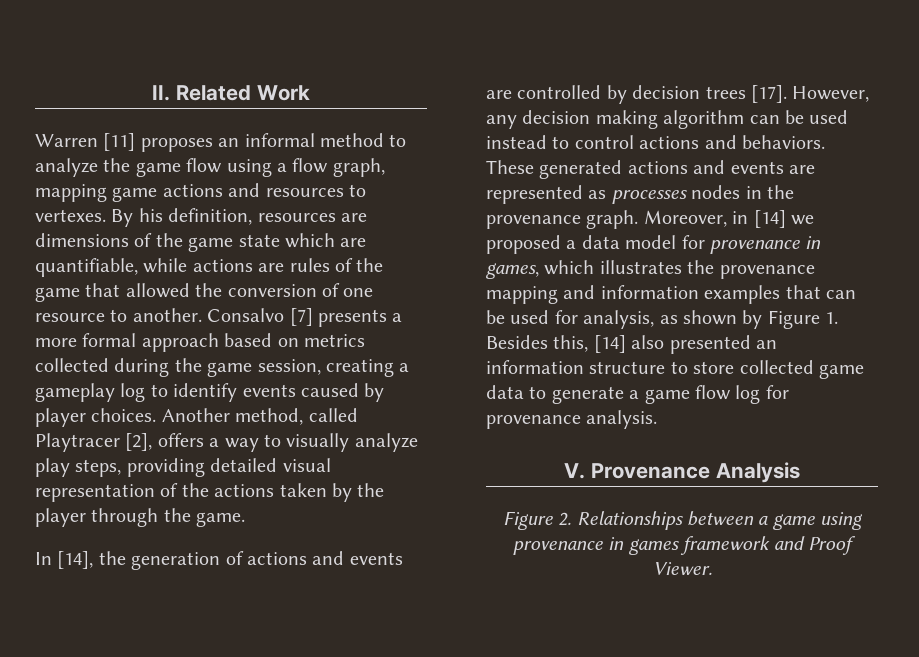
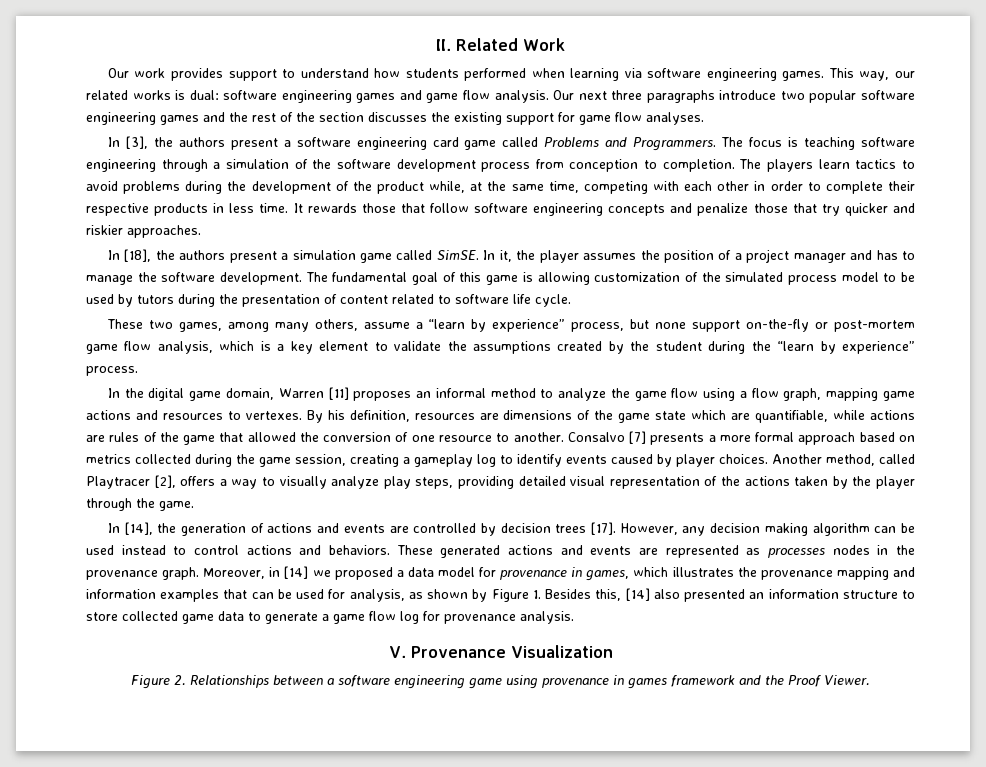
(310, 93) none -> [107,68,915,81] [86,90,915,103] [86,112,704,125] [107,136,915,151] [86,159,915,172] [86,181,915,194] [86,203,915,216] [86,225,201,238] [107,249,916,263] [86,272,916,285] [86,294,571,307] [106,319,916,332] [86,341,916,354] [86,366,138,376] [107,388,274,401] Our work provides support to understand how students performed when learning via software engineering games. This way, our related works is dual: software engineering games and game flow analysis. Our next three paragraphs introduce two popular software engineering games and the rest of the section discusses the existing support for game flow analyses. // In [3], the authors present a software engineering card game called Problems and Programmers. The focus is teaching software engineering through a simulation of the software development process from conception to completion. The players learn tactics to avoid problems during the development of the product while, at the same time, competing with each other in order to complete their respective products in less time. It rewards those that follow software engineering concepts and penalize those that try quicker and riskier approaches. // In [18], the authors present a simulation game called SimSE. In it, the player assumes the position of a project manager and has to manage the software development. The fundamental goal of this game is allowing customization of the simulated process model to be used by tutors during the presentation of content related to software life cycle. // These two games, among many others, assume a “learn by experience” process, but none support on-the-fly or post-mortem game flow analysis, which is a key element to validate the assumptions created by the student during the “learn by experience” process. // In the digital game domain,
[715,462,800,483] Analysis -> [510,645,613,658] Visualization
(769, 520) none -> [338,675,465,689] software engineering
(805, 543) none -> [765,675,784,685] the

